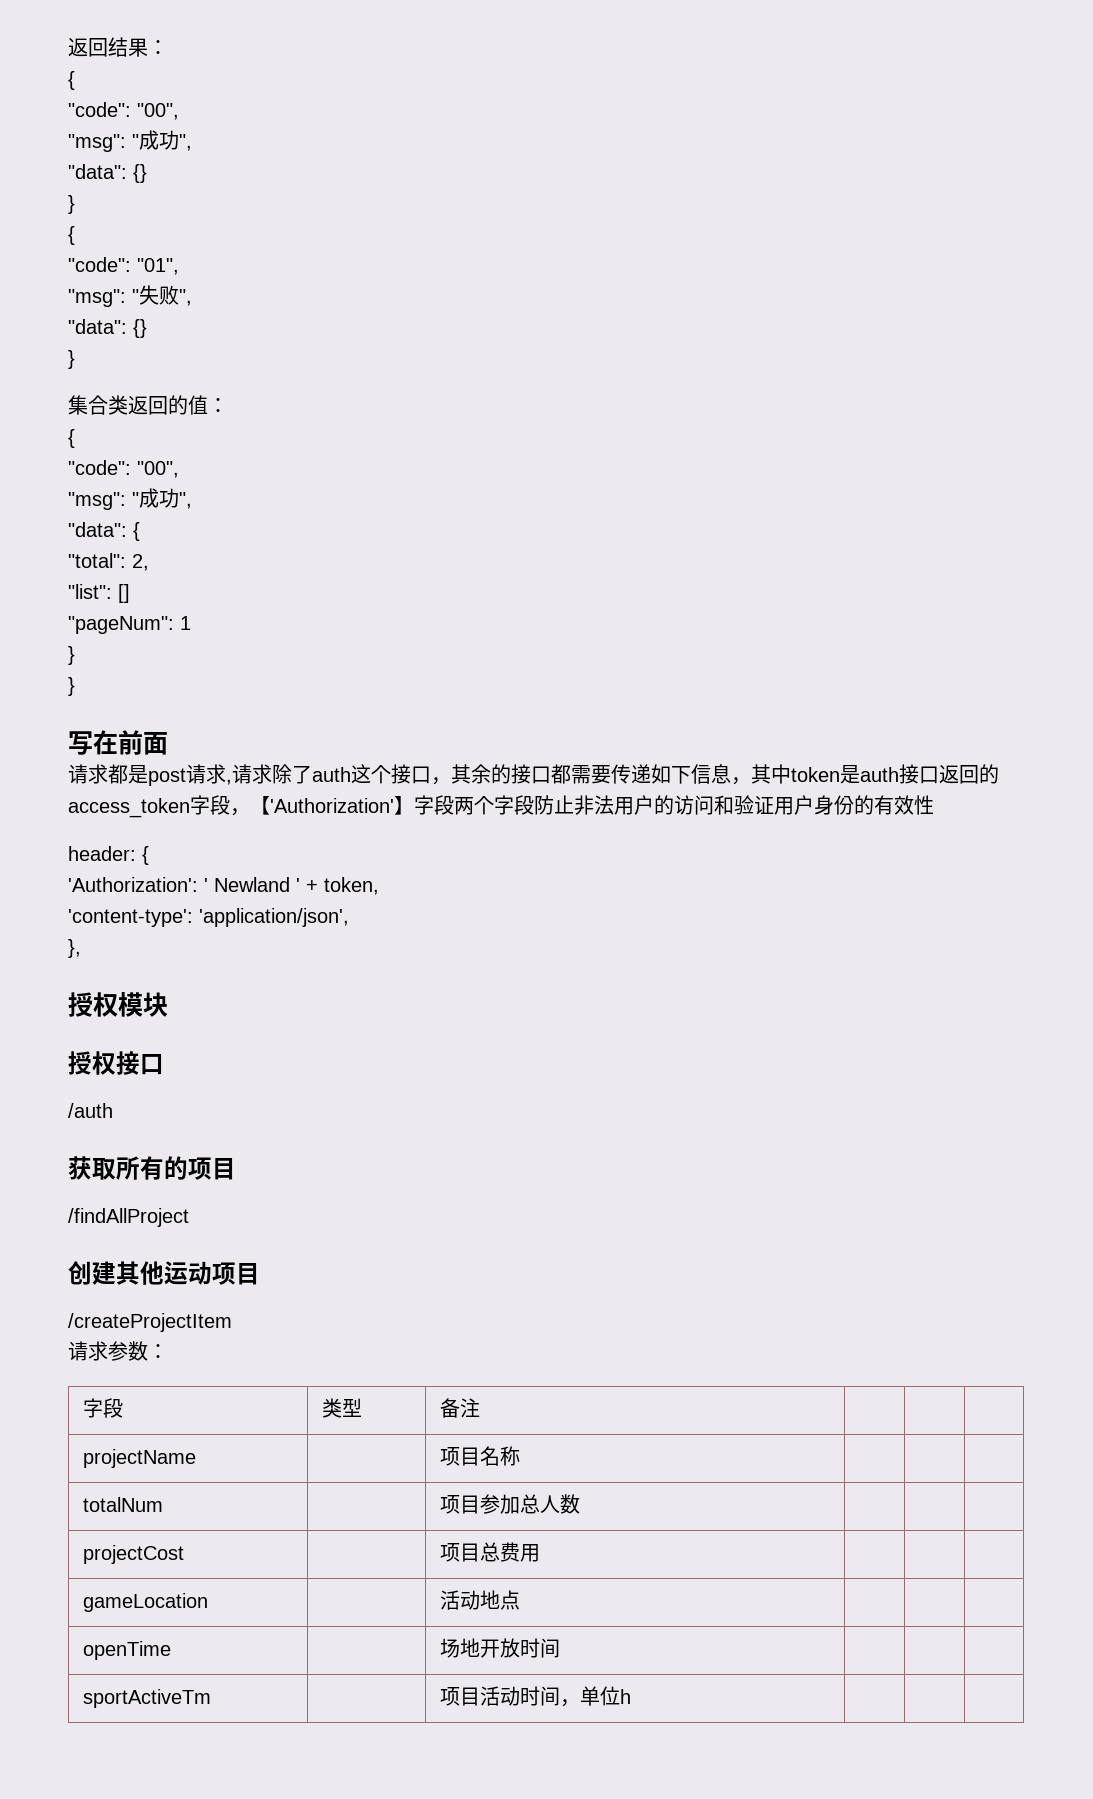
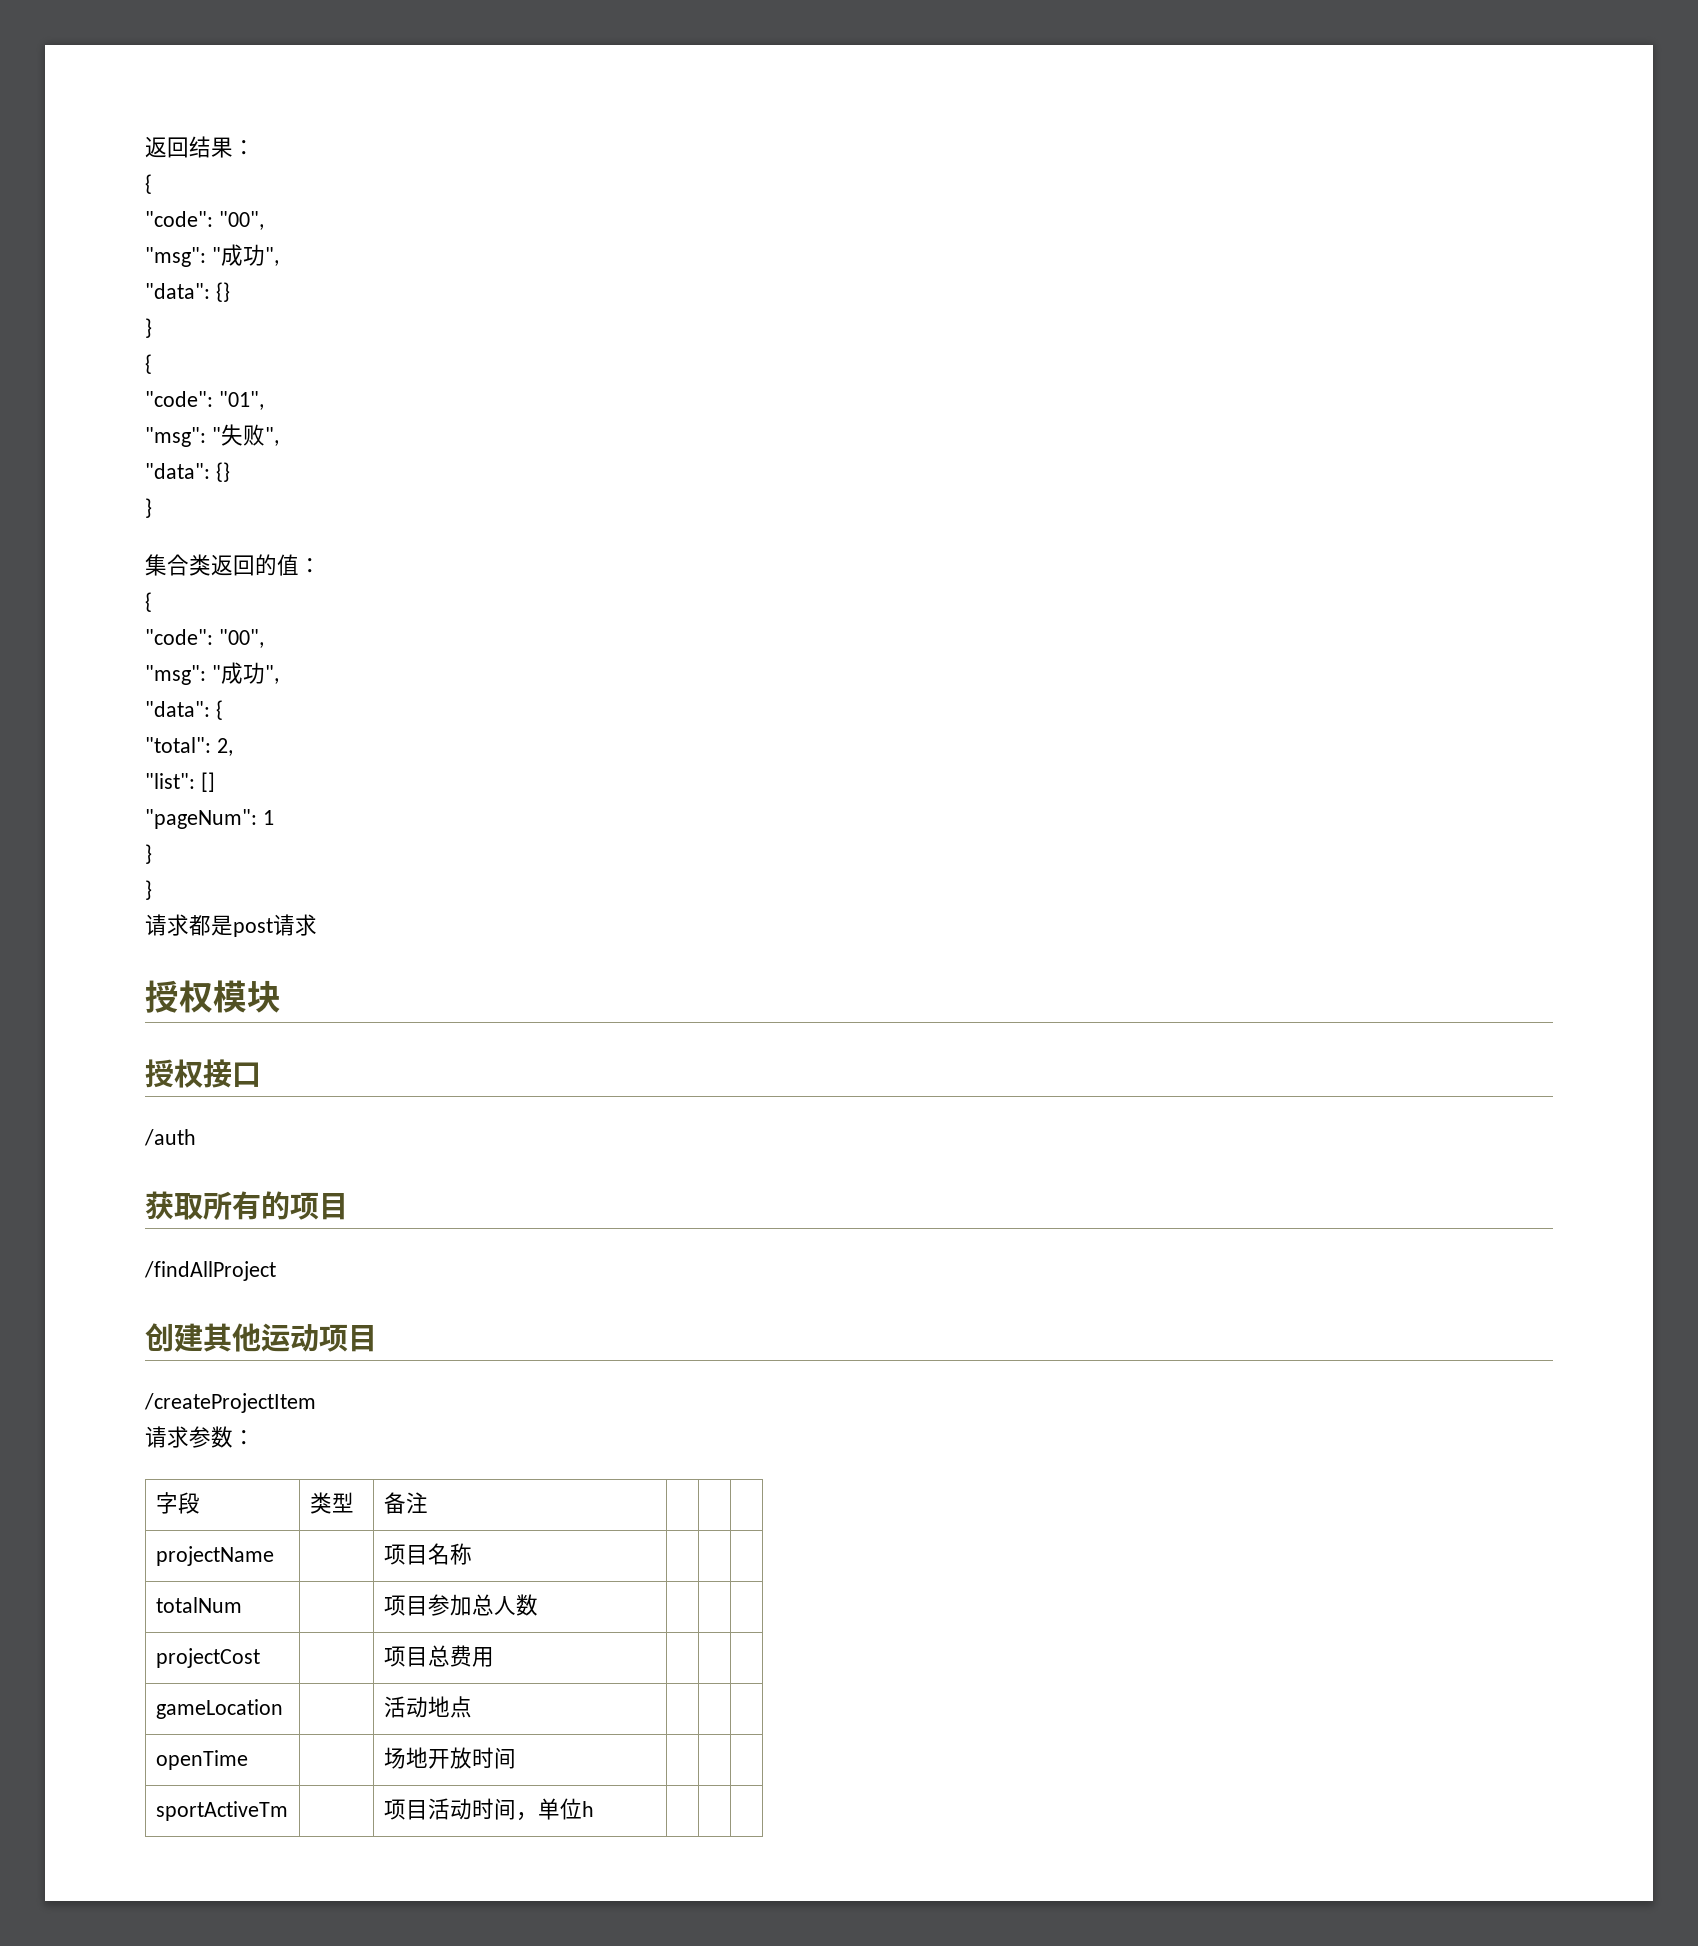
[68,730,168,755] // 写在前面 -> (152, 890) none
[226,764,999,785] [68,795,934,818] [68,846,149,865] [68,877,379,895] [68,908,349,927] [68,939,81,958] ,请求除了auth这个接口，其余的接口都需要传递如下信息，其中token是auth接口返回的access_token字段，【'Authorization'】字段两个字段防止非法用户的访问和验证用户身份的有效性 // header: { // 'Authorization': ' Newland ' + token, // 'content-type': 'application/json', // }, -> (317, 925) none

